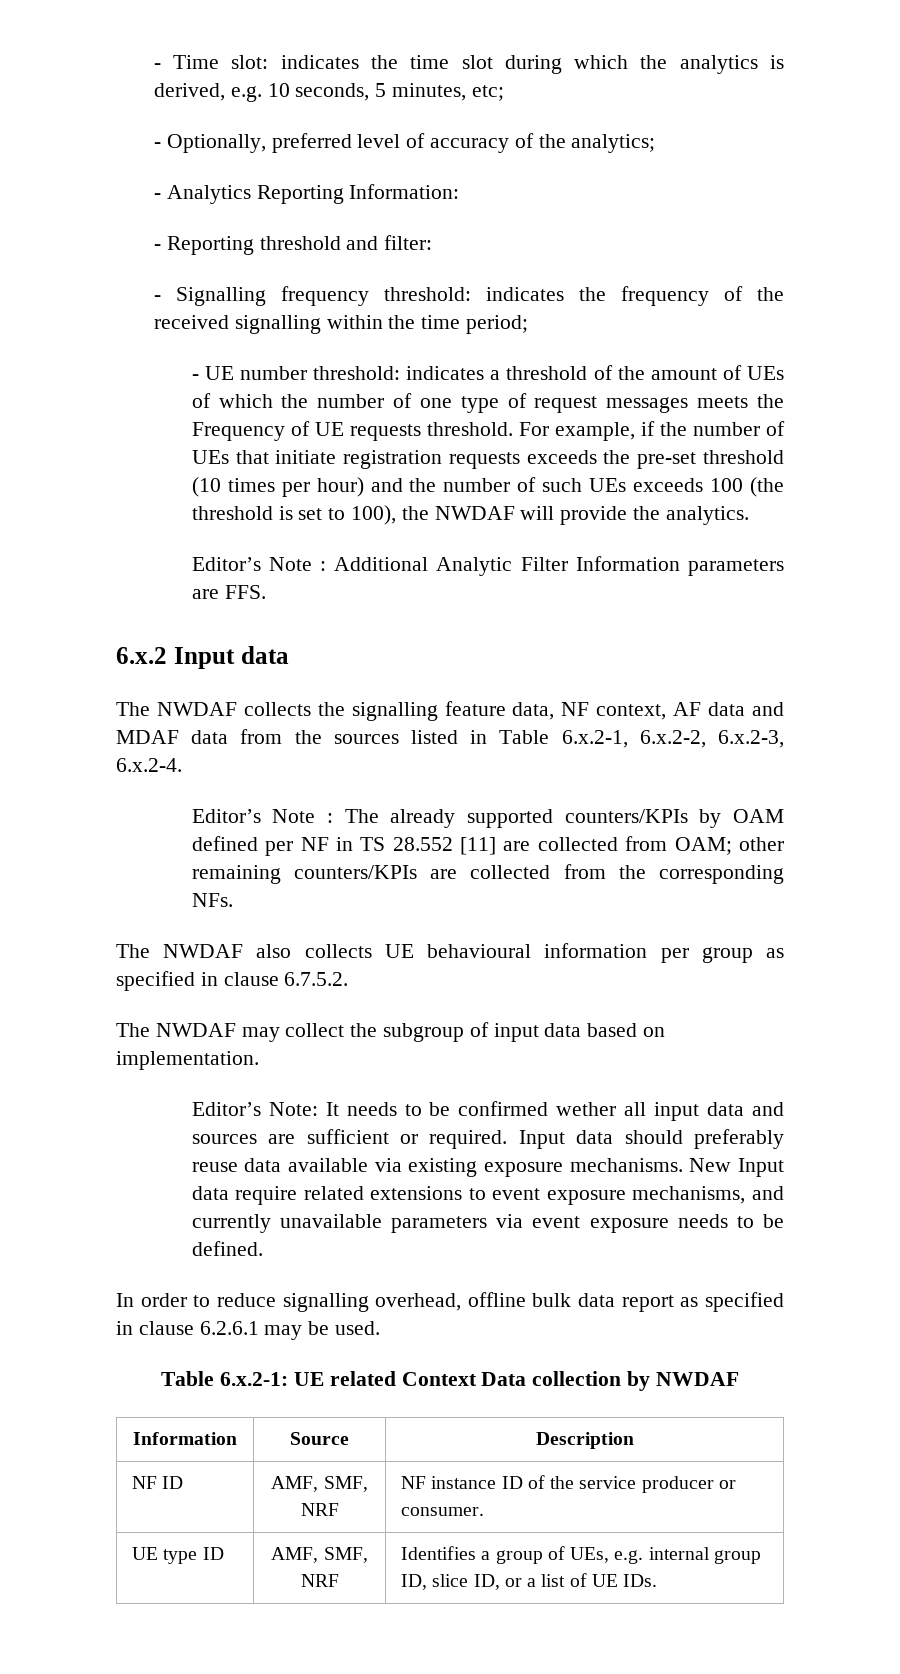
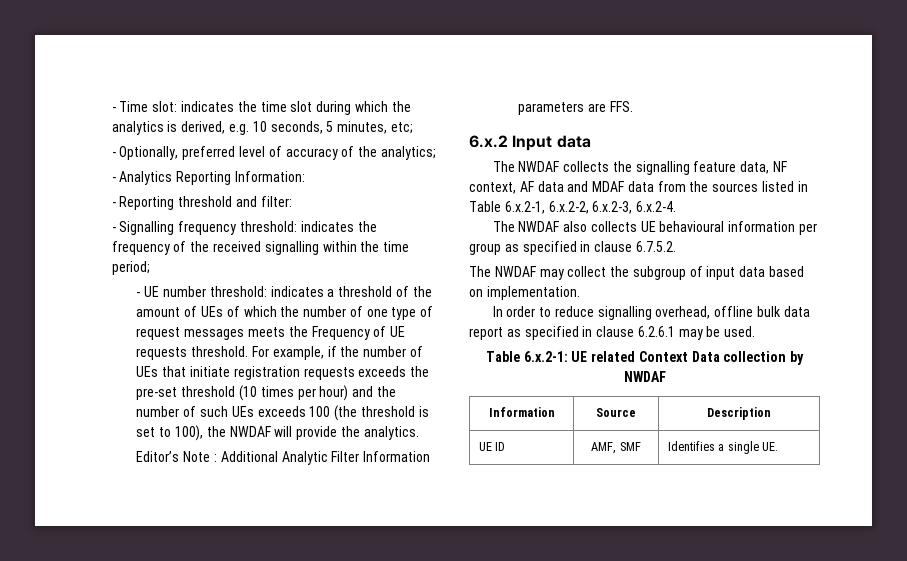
[191,809,784,828] [191,836,785,856] [191,864,784,884] [191,893,233,907] // Editor’s Note : The already supported counters/KPIs by OAM defined per NF in TS 28.552 [11] are collected from OAM; other remaining counters/KPIs are collected from the corresponding NFs. -> (677, 206) none
[191,1101,784,1121] [191,1129,785,1149] [191,1158,784,1177] [191,1186,784,1205] [191,1214,785,1233] [191,1241,263,1256] // Editor’s Note: It needs to be confirmed wether all input data and sources are sufficient or required. Input data should preferably reuse data available via existing exposure mechanisms. New Input data require related extensions to event exposure mechanisms, and currently unavailable parameters via event exposure needs to be defined. -> (580, 293) none
[132,1476,184,1489] [271,1476,368,1492] [300,1503,339,1516] [401,1475,736,1493] [401,1507,485,1516] [132,1547,224,1564] [271,1547,368,1563] [300,1574,339,1587] [401,1546,761,1564] [401,1573,658,1590] NF ID | AMF, SMF, NRF | NF instance ID of the service producer or consumer. // UE type ID | AMF, SMF, NRF | Identifies a group of UEs, e.g. internal group ID, slice ID, or a list of UE IDs. -> [478,442,506,451] [591,442,641,454] [667,441,779,454] UE ID | AMF, SMF | Identifies a single UE.

